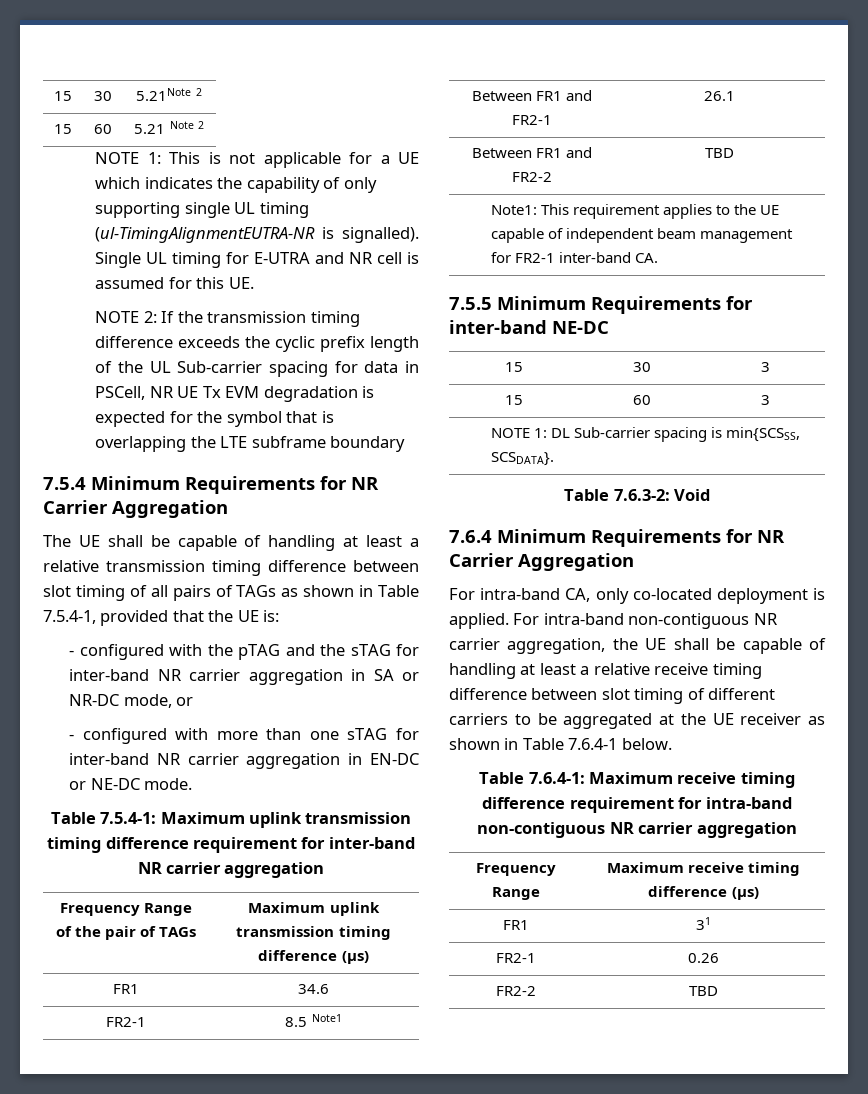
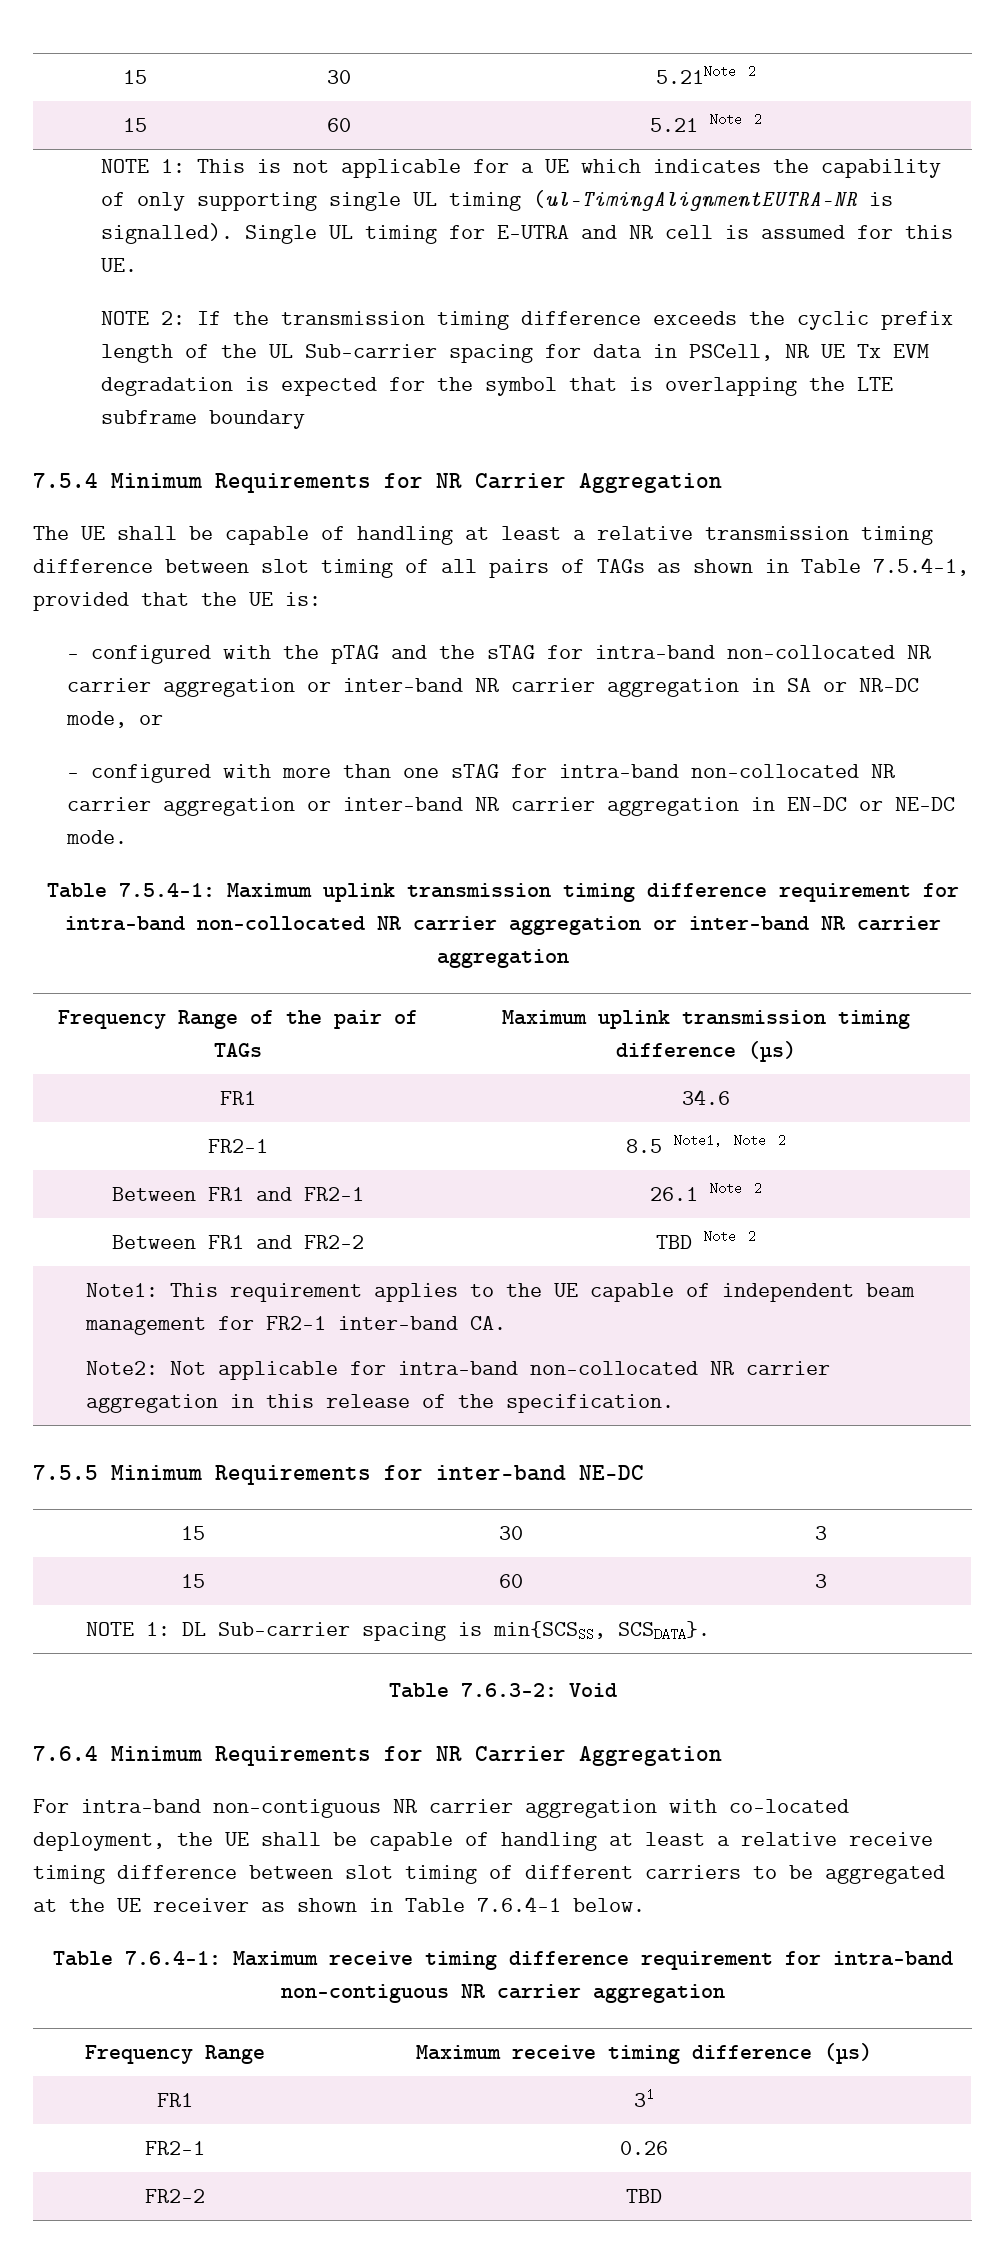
(420, 650) none -> [595,645,932,659] [67,678,332,697] intra-band non-collocated NR carrier aggregation or
(419, 734) none -> [559,764,896,778] [67,797,332,816] intra-band non-collocated NR carrier aggregation or
(326, 843) none -> [64,916,677,935] intra-band non-collocated NR carrier aggregation or
[311,1014,342,1022] Note1 -> [674,1134,786,1147] Note1, Note 2
(735, 96) none -> [710,1182,762,1195] Note 2
(734, 153) none -> [704,1230,756,1243] Note 2
(659, 258) none -> [86,1361,831,1380] [86,1394,675,1413] // Note2: Not applicable for intra-band non-collocated NR carrier aggregation in this release of the specification.
[565,588,825,604] [449,613,778,629] [449,638,606,654] CA, only co-located deployment is applied. For intra-band non-contiguous NR carrier aggregation, -> [213,1799,849,1818] [33,1832,165,1851] non-contiguous NR carrier aggregation with co-located deployment,

